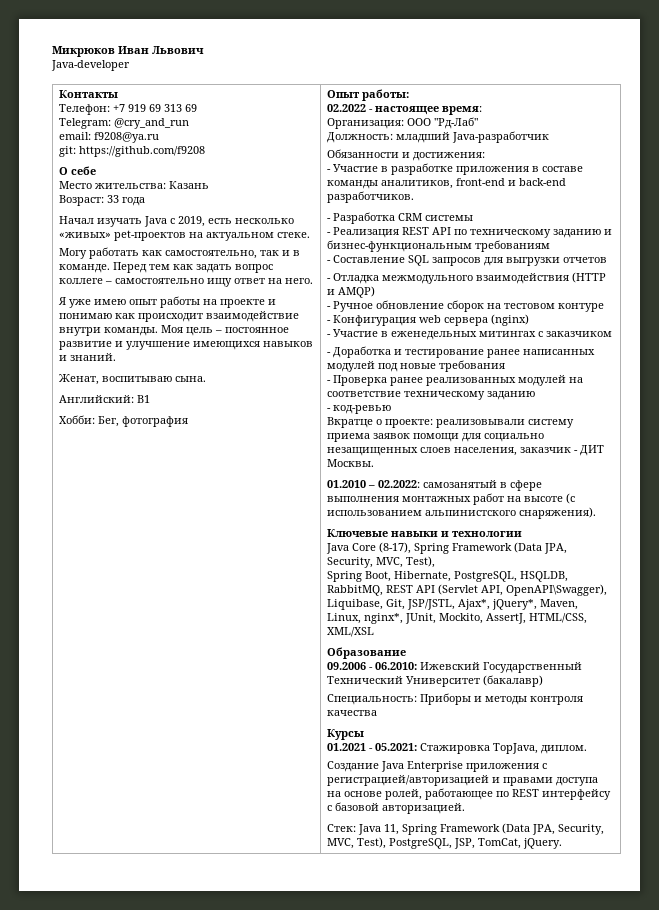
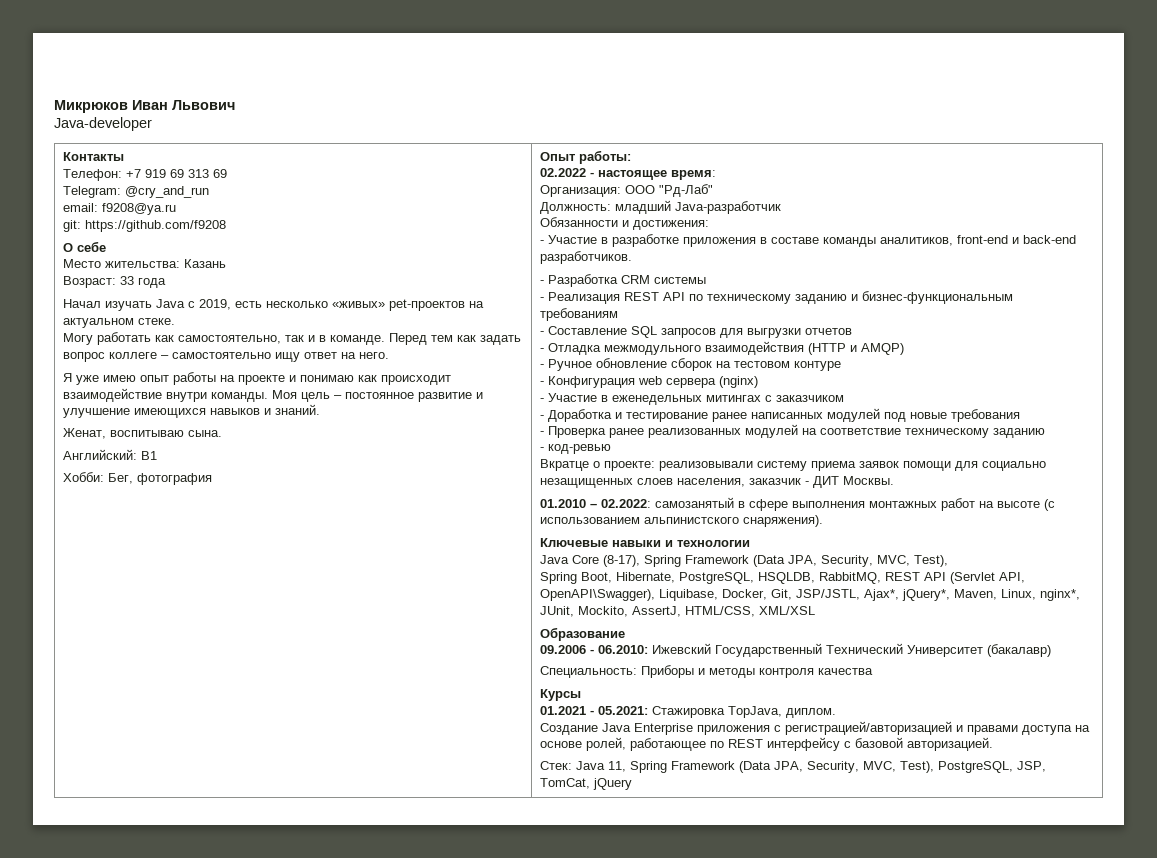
(384, 604) none -> [721,589,767,600] Docker,
[523,838,563,849] jQuery. -> [592,778,632,790] jQuery

